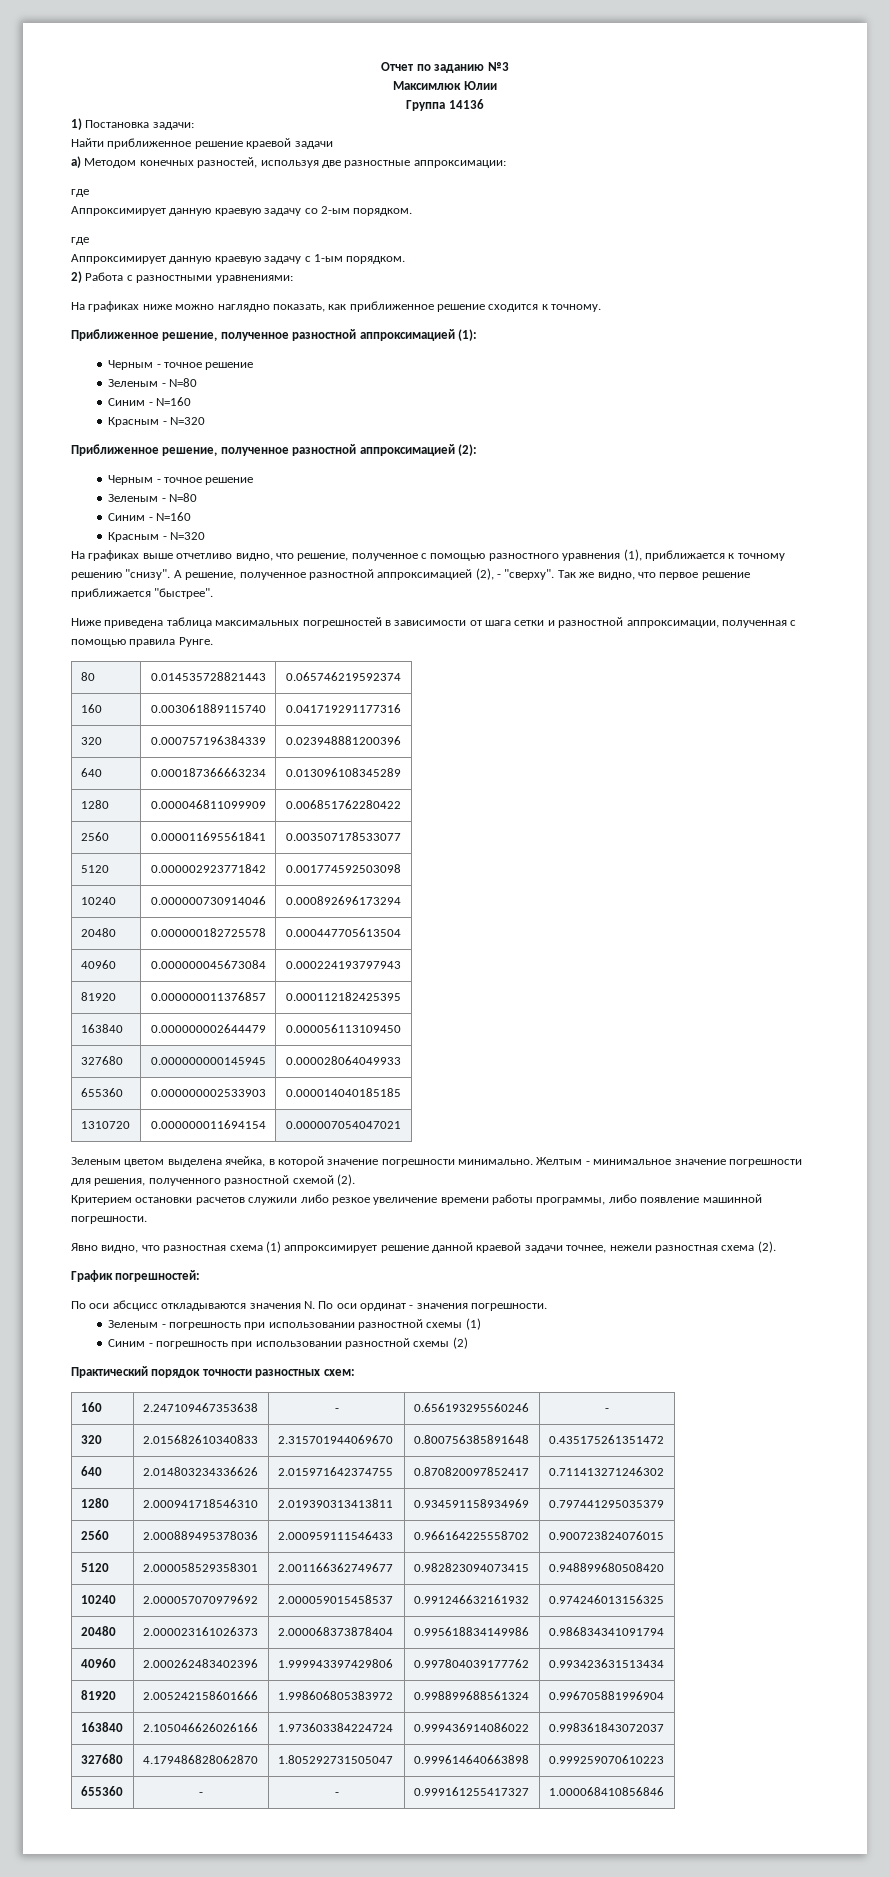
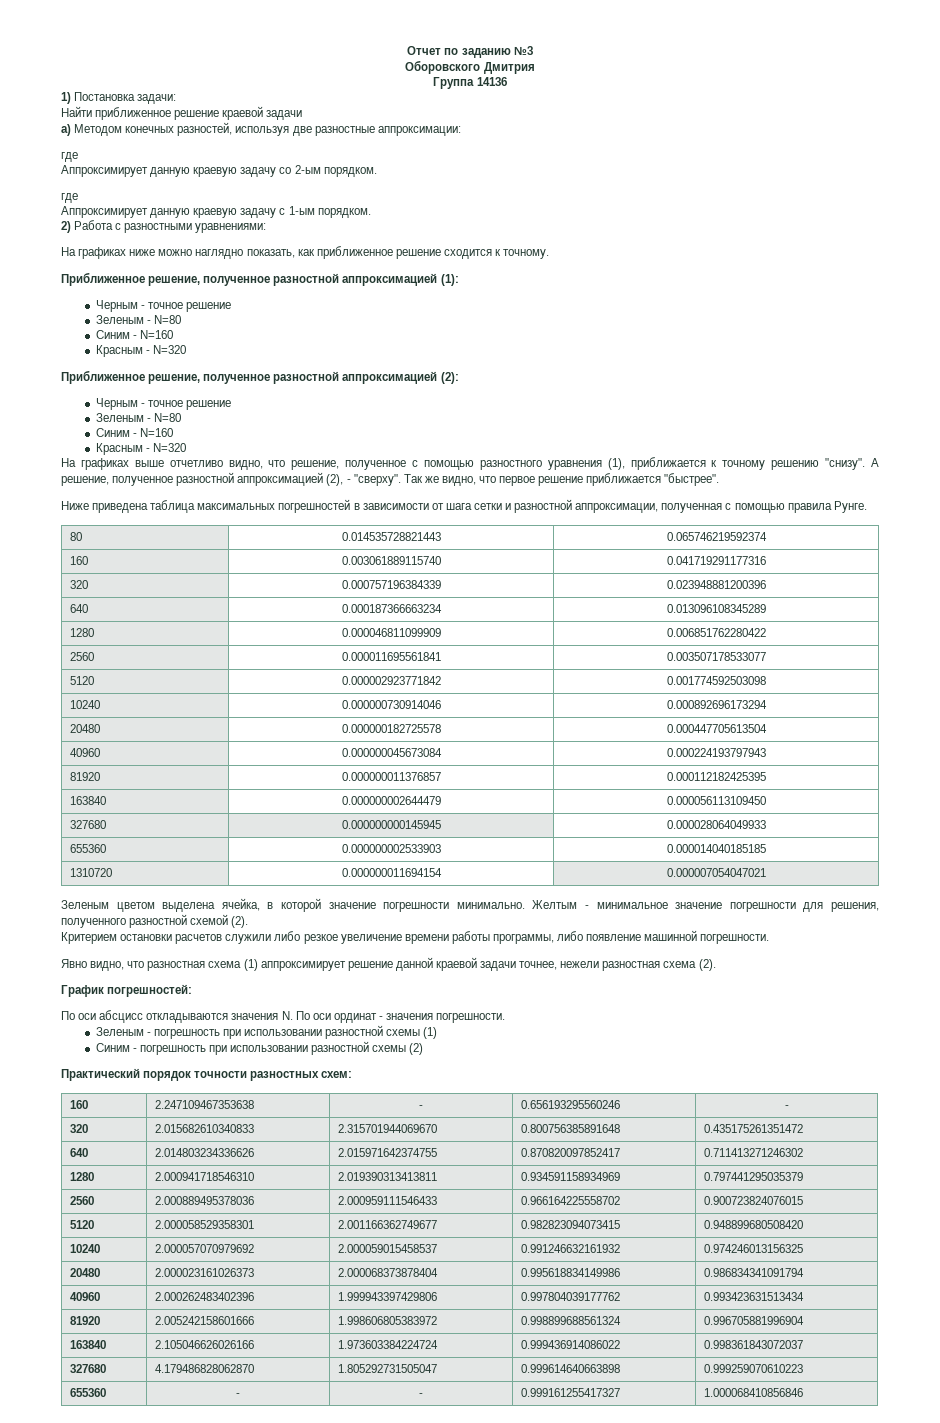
[393,81,497,90] Максимлюк Юлии -> [405,60,535,74] Оборовского Дмитрия

